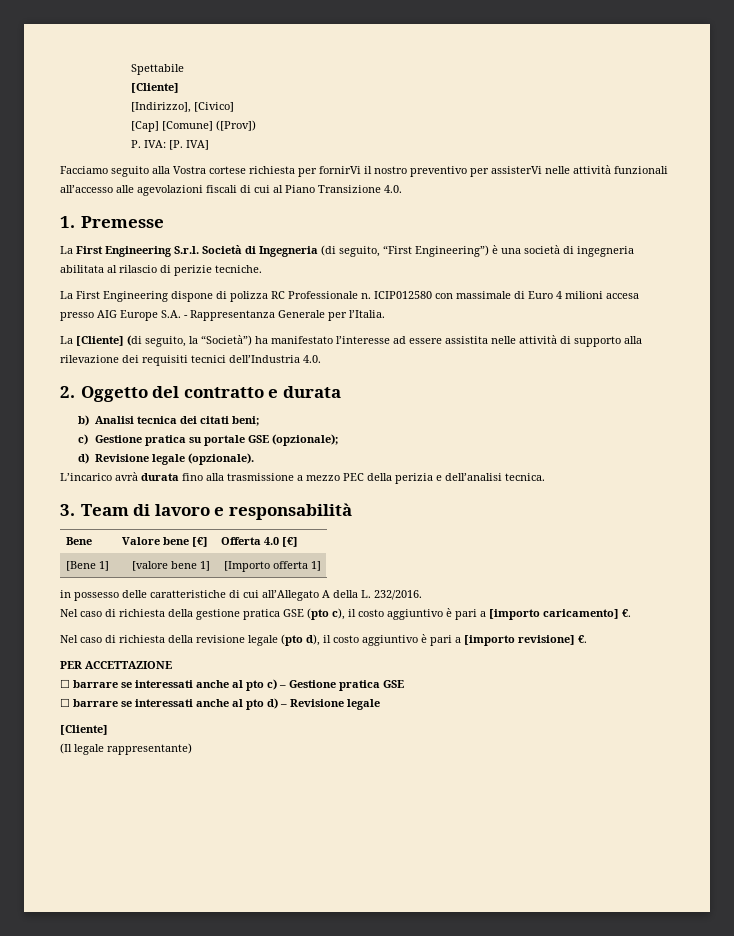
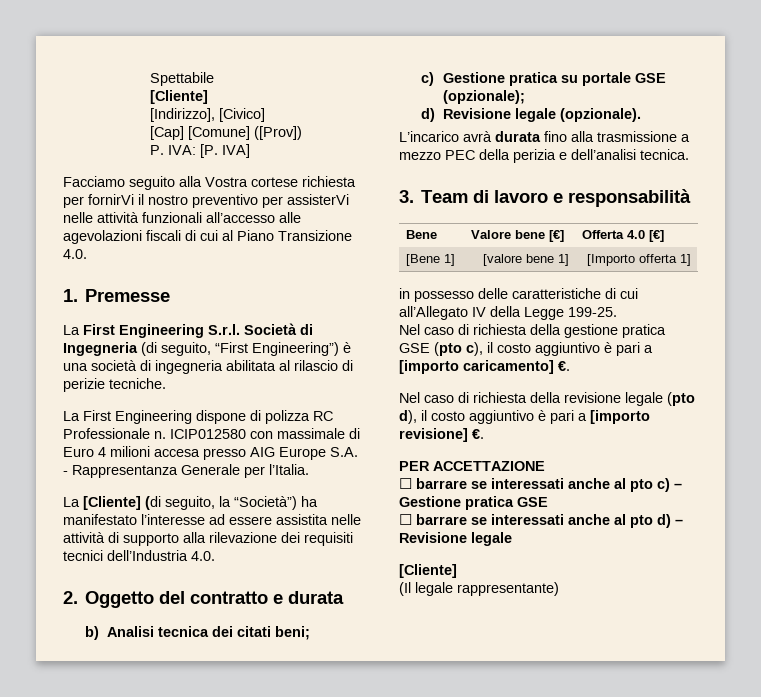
[322,590,422,600] A della L. 232/2016. -> [472,306,617,320] IV della Legge 199-25.

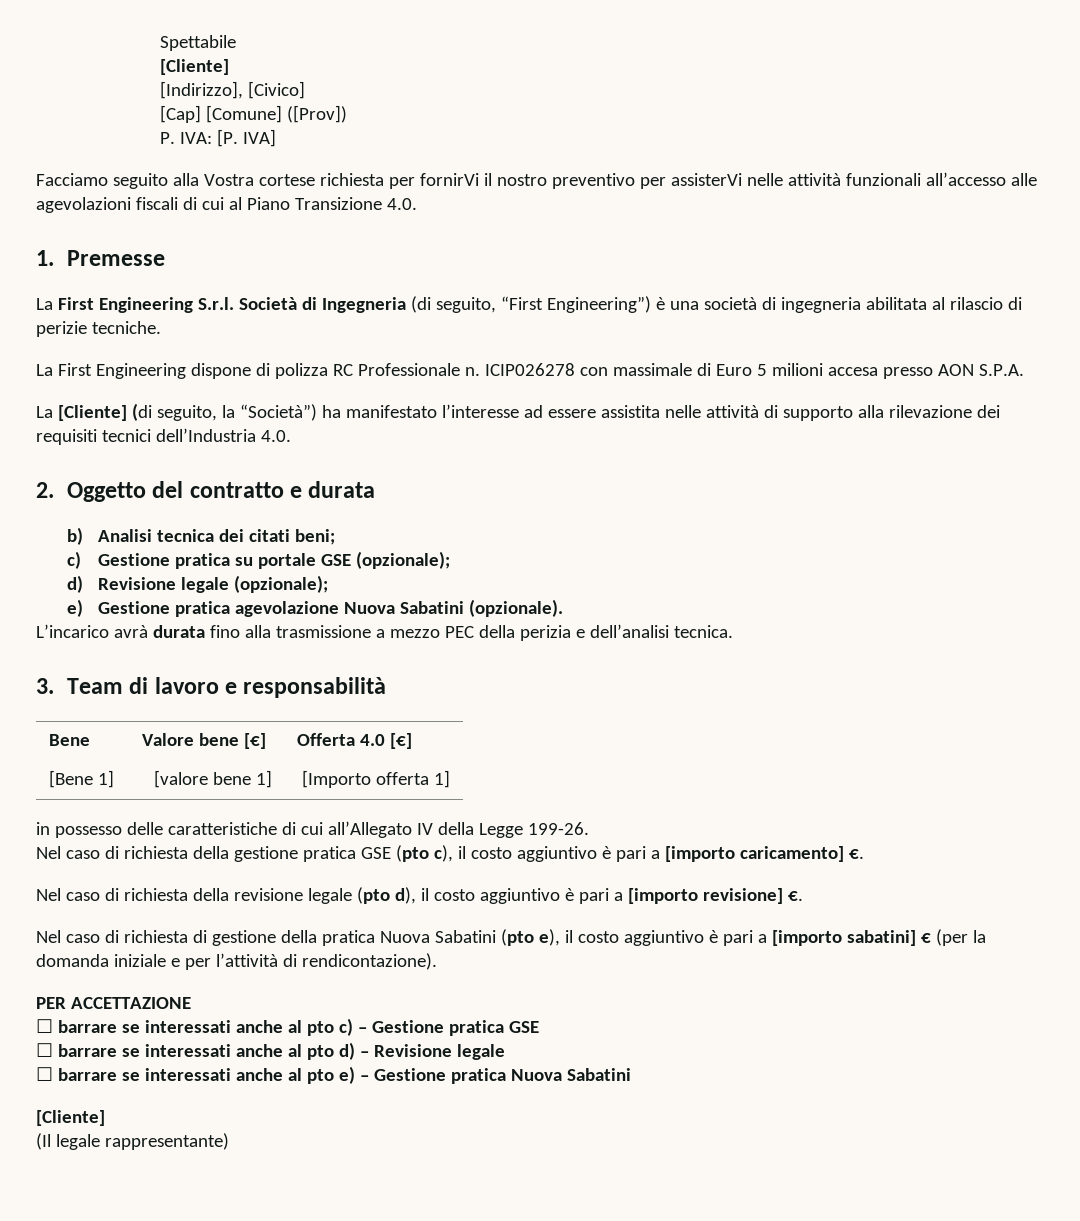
[170,429,246,439] ICIP012580 -> [484,363,575,376] ICIP026278
[98,447,106,457] 4 -> [756,364,767,376] 5
[250,447,358,460] [63,464,309,478] AIG Europe S.A. - Rappresentanza Generale per l’Italia. -> [937,364,1024,376] AON S.P.A.
(556, 115) none -> [233,575,328,593] [66,599,464,617] (opzionale); // e) Gestione pratica agevolazione Nuova Sabatini
[568,307,617,317] 199-25. -> [527,822,589,835] 199-26.
(484, 434) none -> [36,929,986,946] [36,953,437,970] // Nel caso di richiesta di gestione della pratica Nuova Sabatini (pto e), il costo aggiuntivo è pari a [importo sabatini] € (per la domanda iniziale e per l’attività di rendicontazione).
(512, 539) none -> [36,1066,631,1084] // ☐ barrare se interessati anche al pto e) – Gestione pratica Nuova Sabatini

